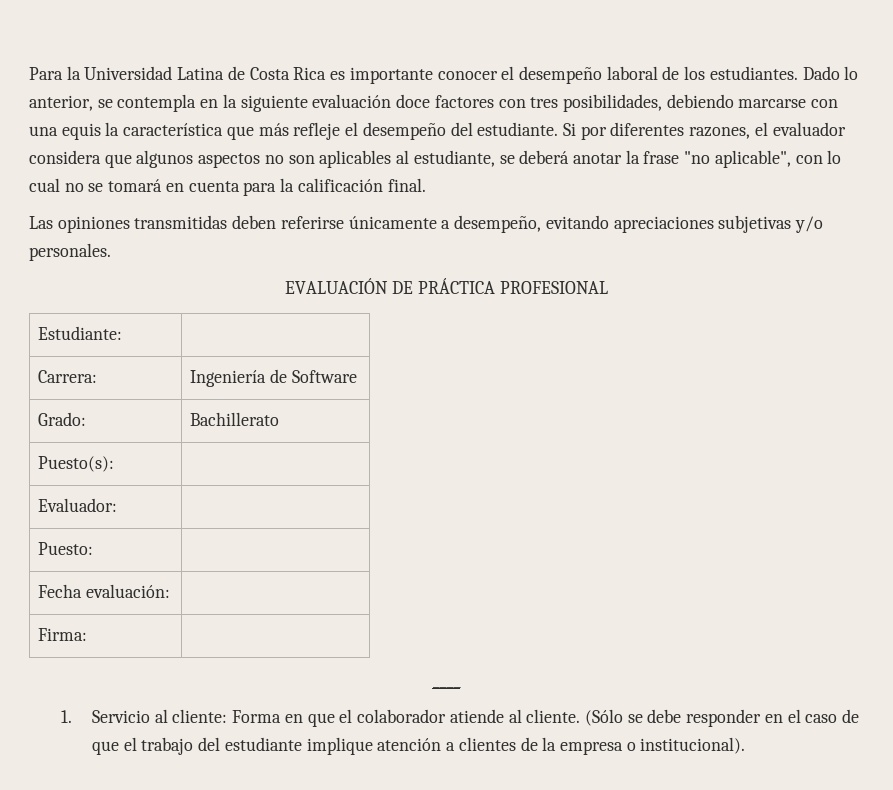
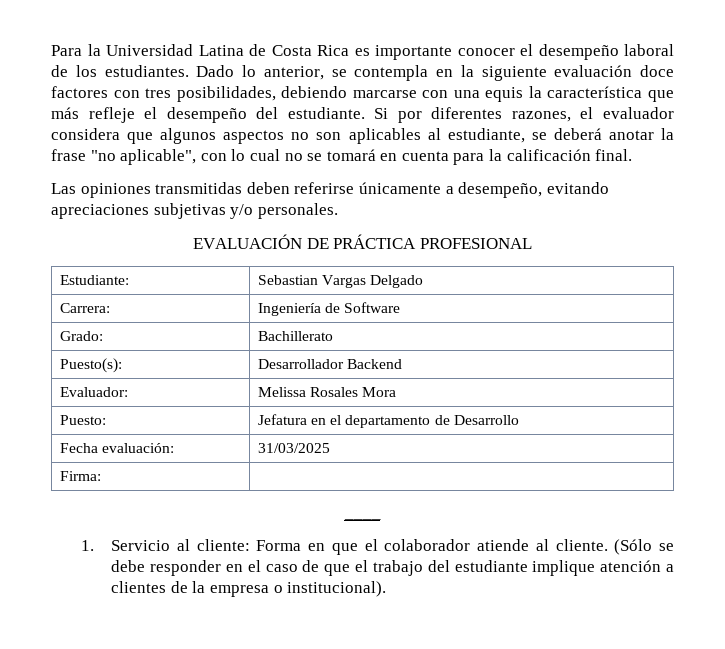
(123, 333) none -> [257,275,424,288] Sebastian Vargas Delgado
(115, 464) none -> [257,359,402,369] Desarrollador Backend
[38,542,94,555] // Puesto: | -> [257,387,397,397] [59,415,106,425] [257,414,519,428] Melissa Rosales Mora // Puesto: | Jefatura en el departamento de Desarrollo
(170, 591) none -> [257,443,330,453] 31/03/2025

